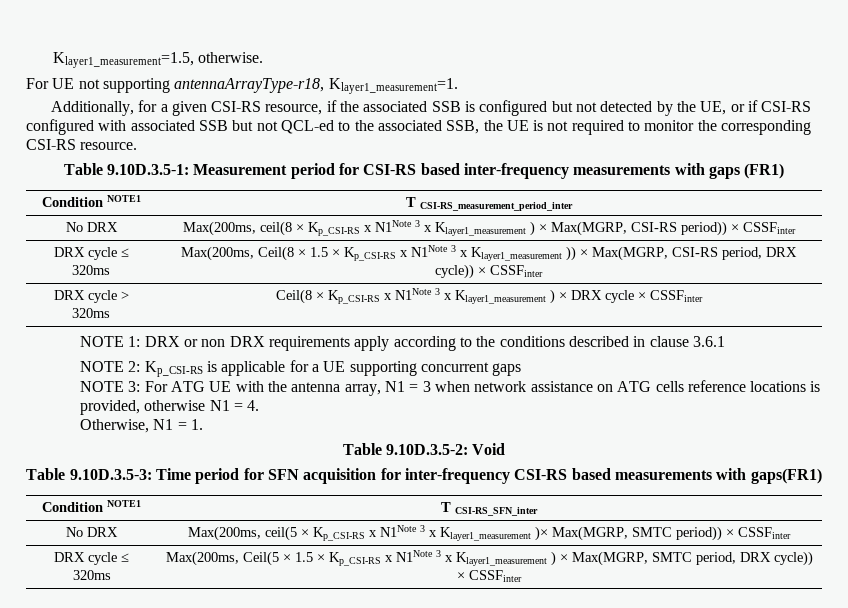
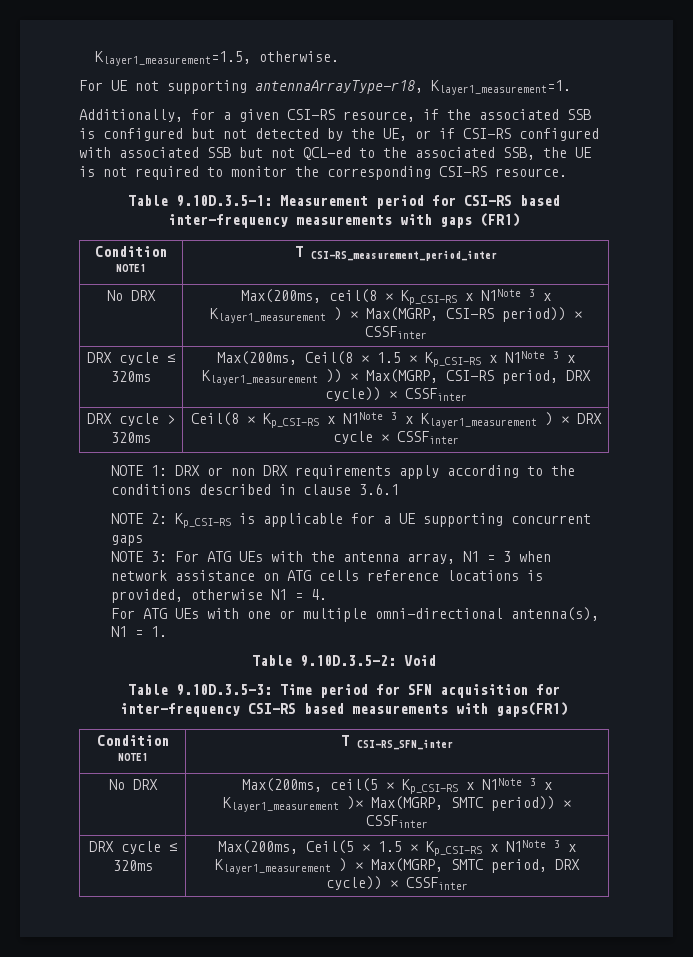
[209,381,232,392] UE -> [239,551,264,562] UEs
[80,419,150,433] Otherwise, -> [111,607,600,622] For ATG UEs with one or multiple omni-directional antenna(s),

